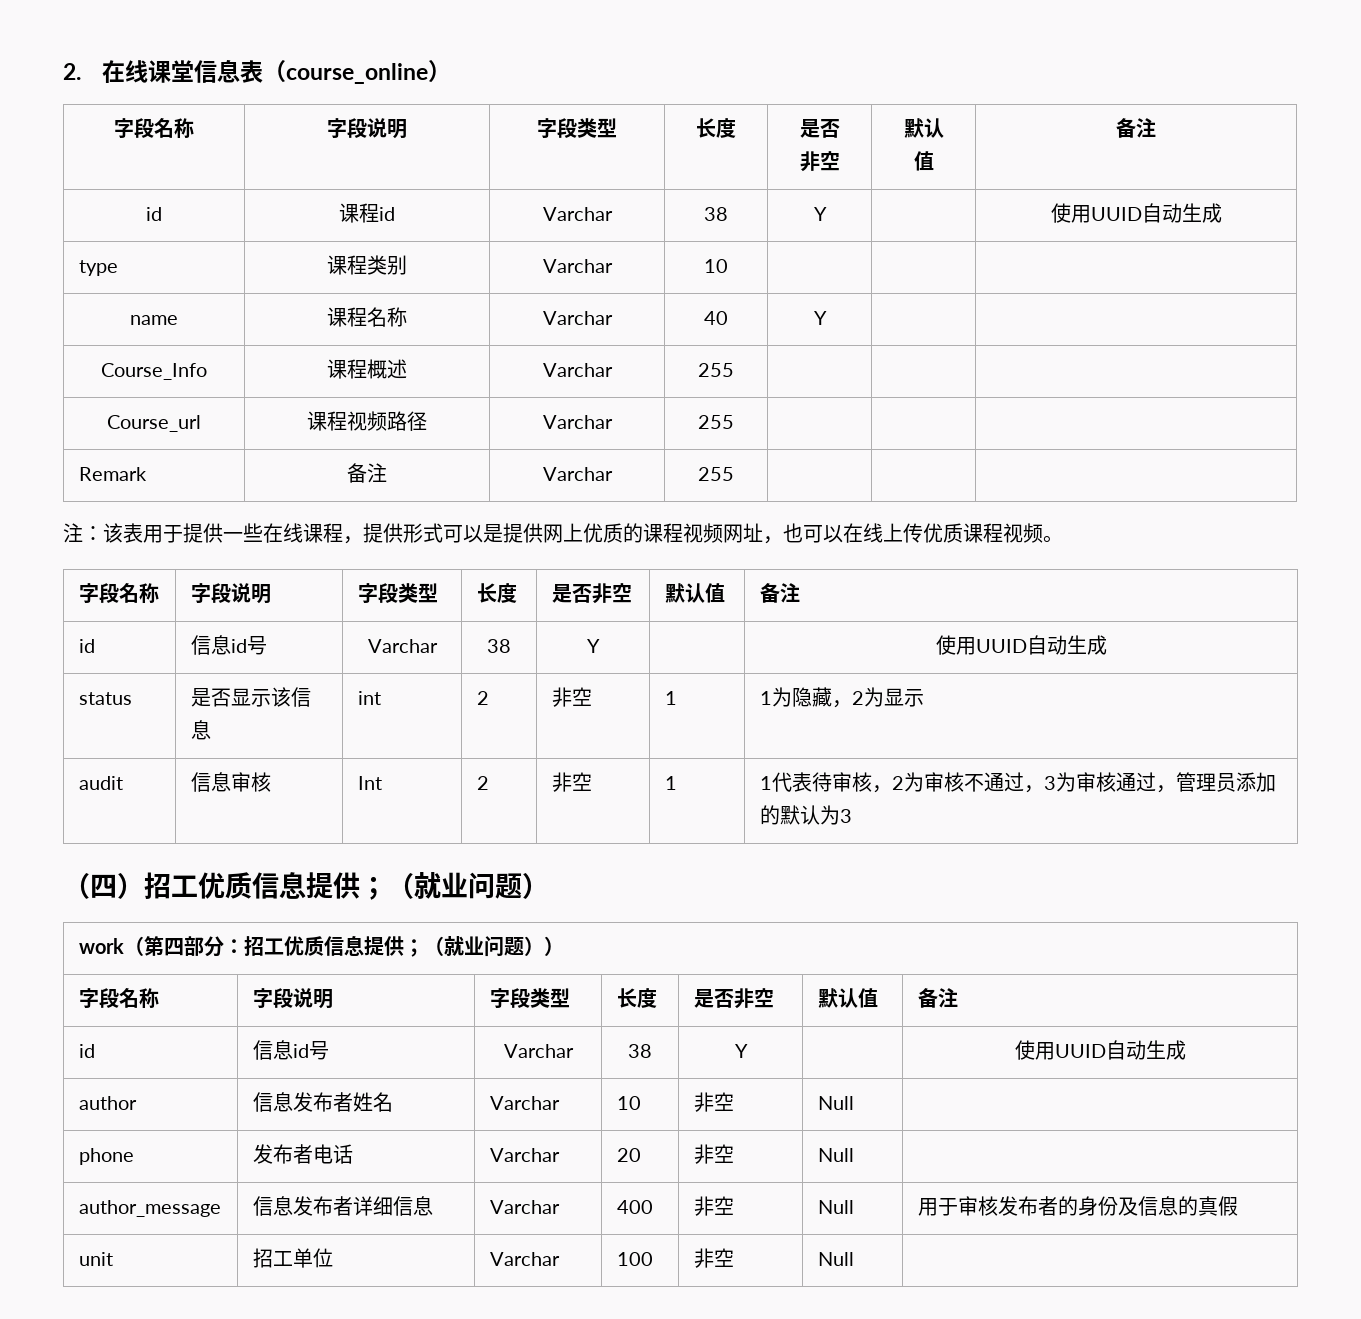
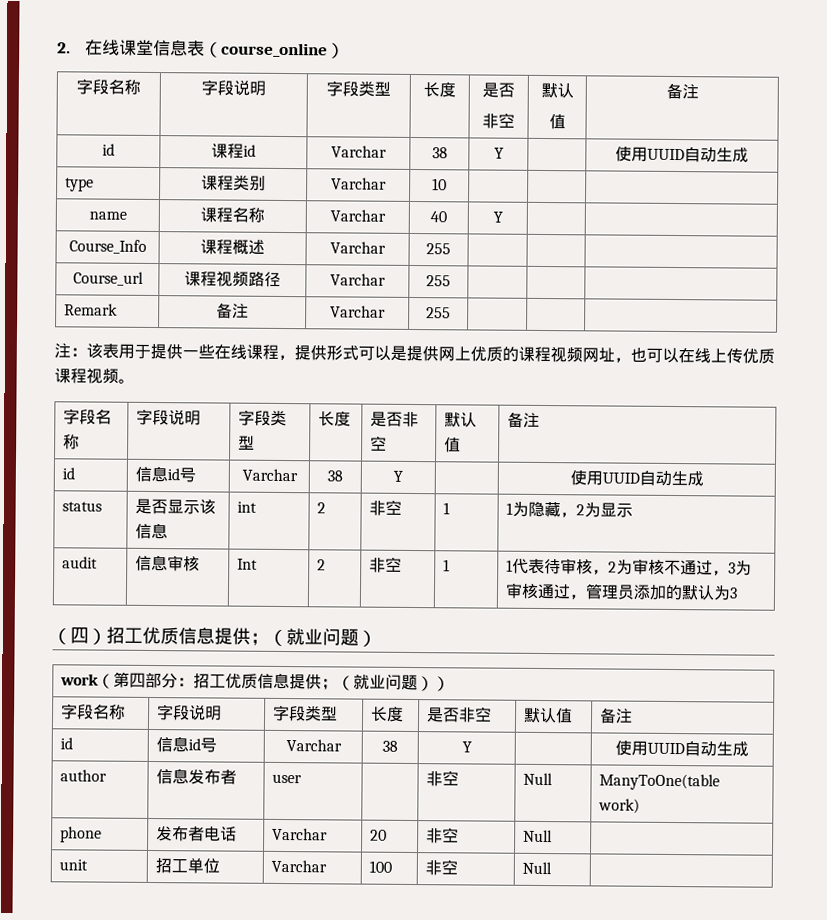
[352,1092,393,1112] [489,1096,560,1110] [616,1096,641,1110] [693,1092,734,1112] [817,1096,854,1110] 姓名 | Varchar | 10 | 非空 | Null | -> [272,773,303,784] [426,770,460,787] [523,772,554,786] [599,773,721,791] [598,798,641,814] | user | | 非空 | Null | ManyToOne(table work)
[78,1200,221,1217] [252,1196,433,1216] [489,1200,560,1214] [616,1200,653,1214] [693,1196,734,1216] [817,1200,854,1214] [917,1196,1238,1216] // author_message | 信息发布者详细信息 | Varchar | 400 | 非空 | Null | 用于审核发布者的身份及信息的真假 -> (554, 836) none

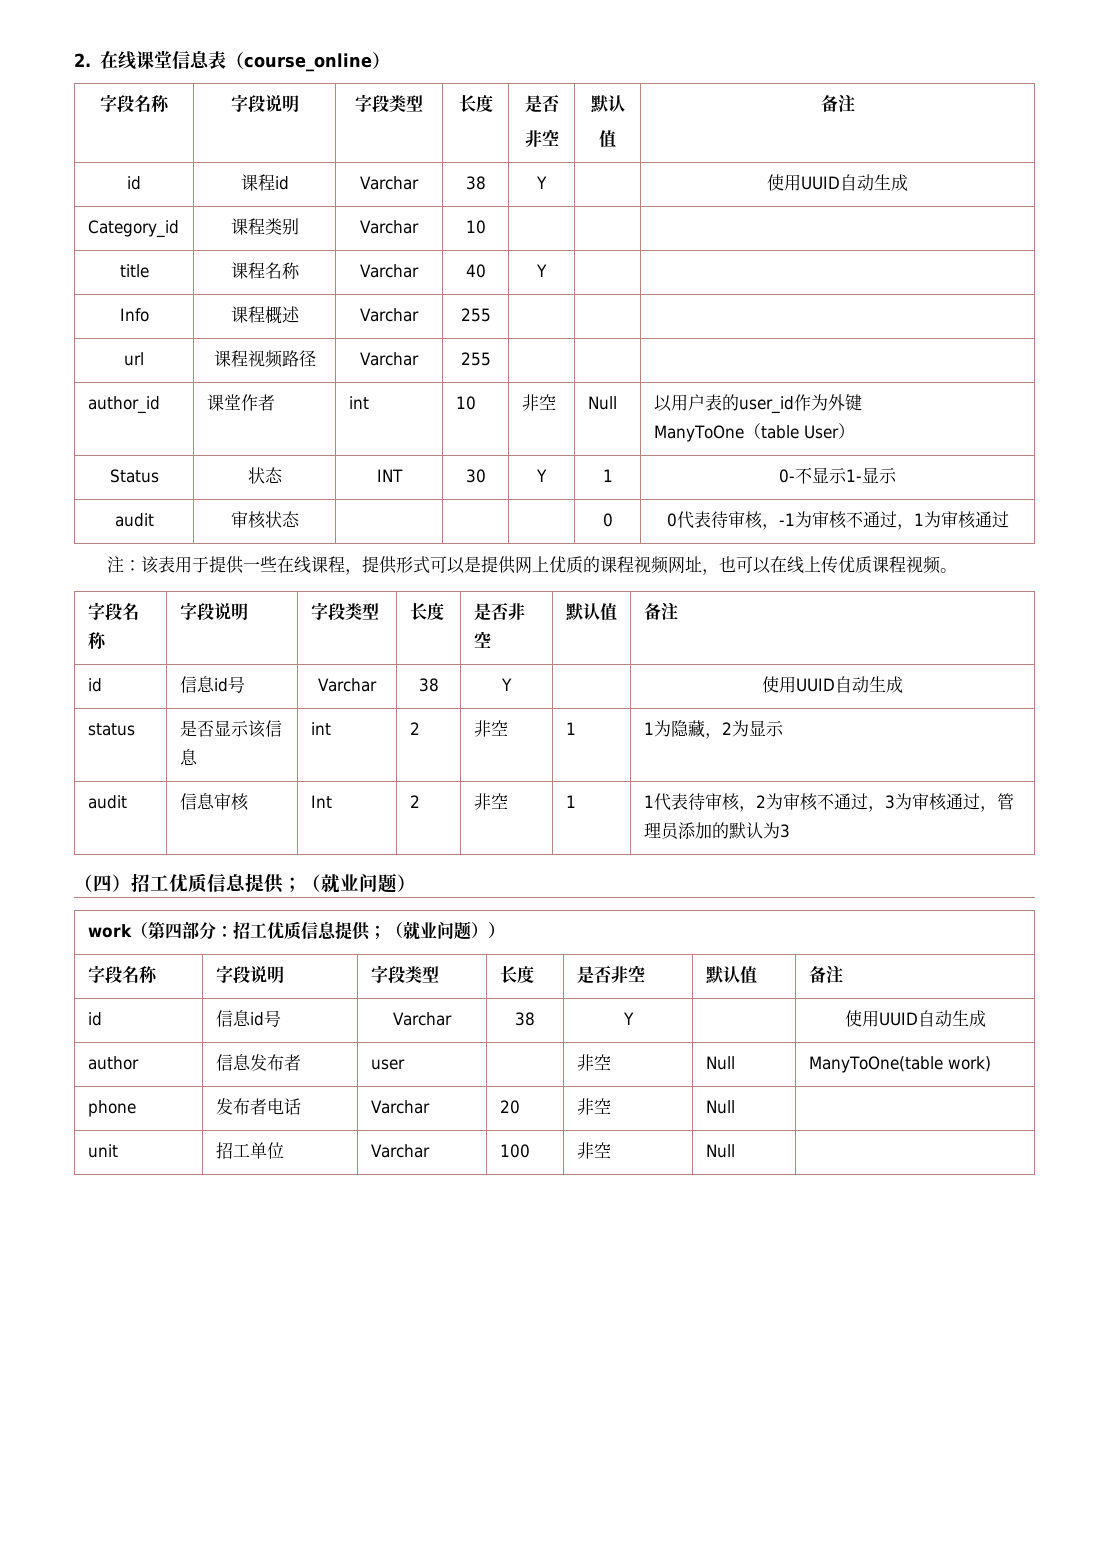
[65,177,95,192] type -> [87,220,179,238] Category_id
[88,211,127,220] name -> [119,264,149,278] title
[68,239,147,254] Course_Info -> [119,308,149,322] Info
[72,271,144,286] Course_url -> [124,352,144,366] url
[64,303,119,316] [216,302,249,319] [330,305,386,318] [426,307,451,319] Remark | 备注 | Varchar | 255 | | | -> [87,396,160,414] [206,394,275,411] [348,396,369,409] [455,396,476,410] [521,394,556,411] [587,396,617,410] [653,394,862,414] [653,423,855,442] [109,469,159,483] [247,467,283,484] [376,469,403,482] [465,469,486,483] [536,469,547,482] [602,469,613,482] [779,467,897,484] [114,513,154,527] [230,511,300,529] [602,513,613,527] [666,511,1009,530] author_id | 课堂作者 | int | 10 | 非空 | Null | 以用户表的user_id作为外键 // ManyToOne（table User） // Status | 状态 | INT | 30 | Y | 1 | 0-不显示1-显示 // audit | 审核状态 | | | | 0 | 0代表待审核，-1为审核不通过，1为审核通过

